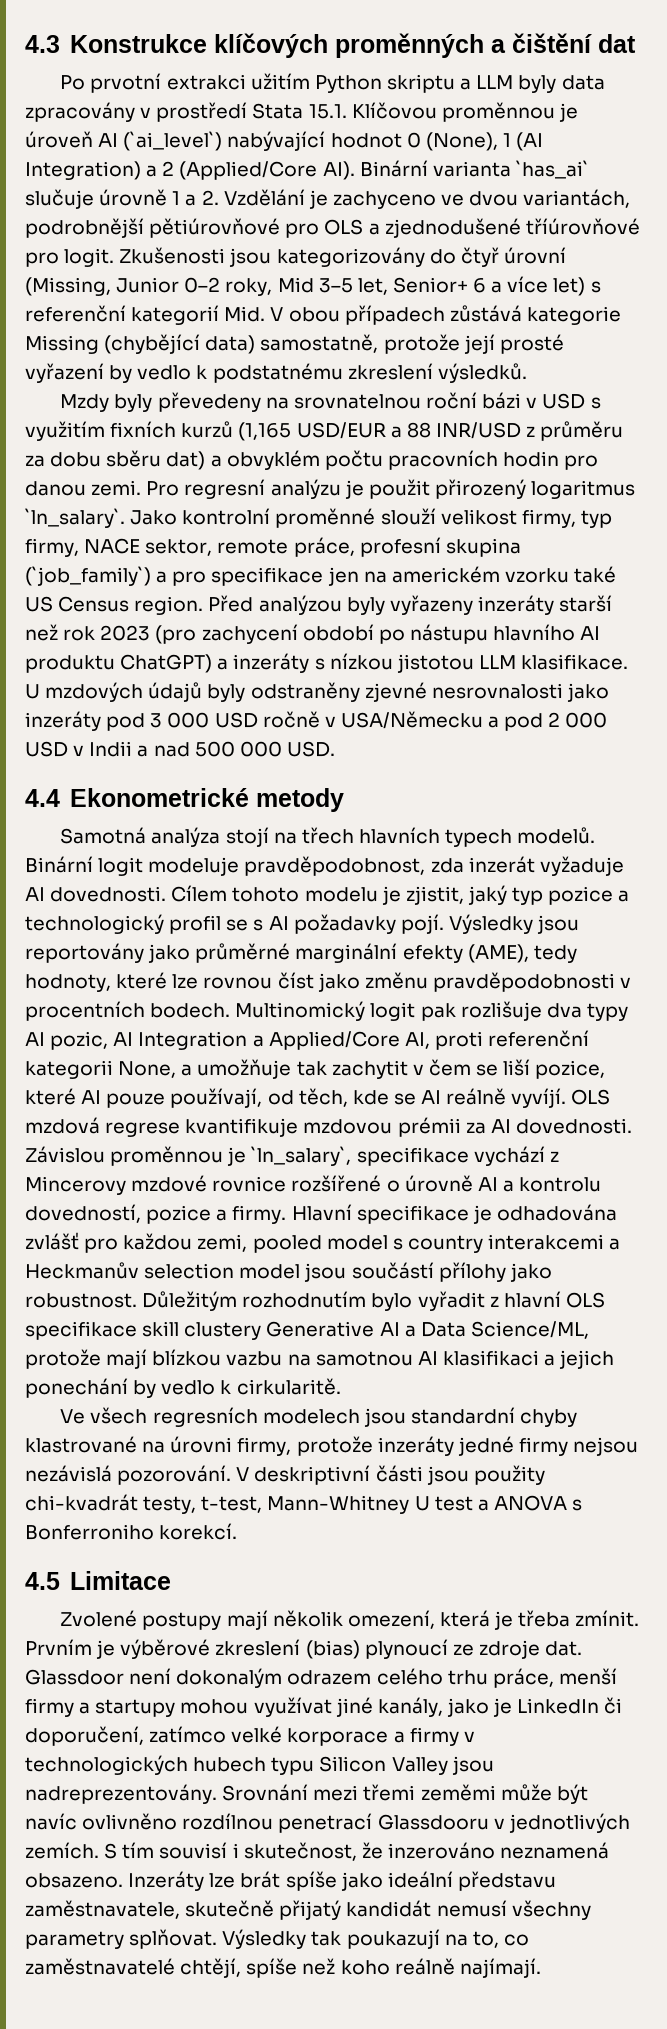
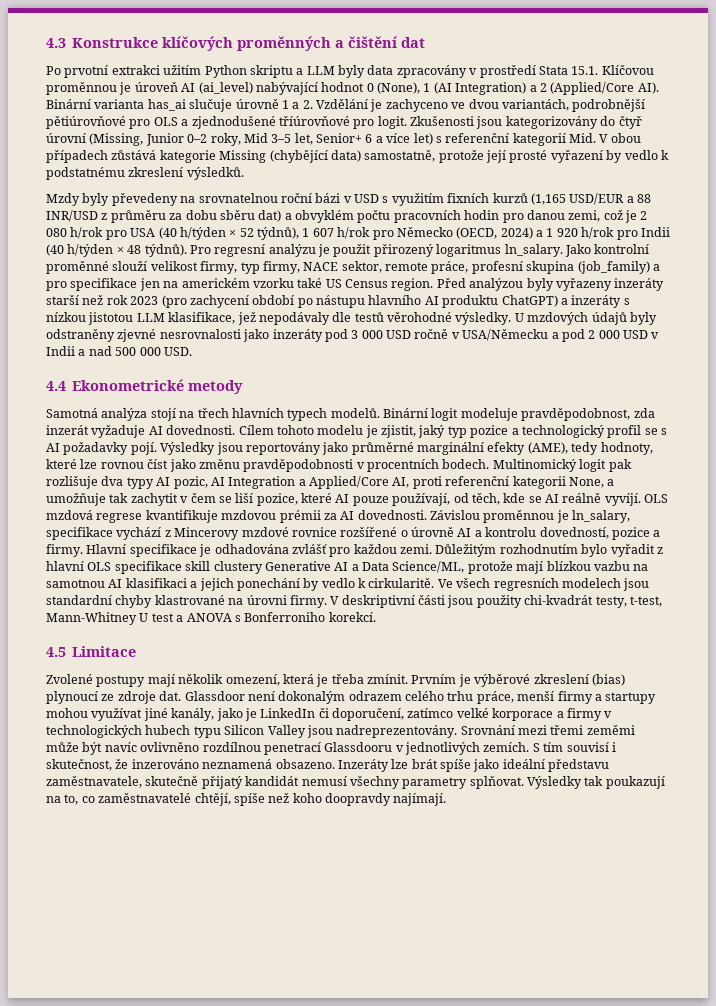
[123,131,223,151] (`ai_level`) -> [198,82,253,94] (ai_level)
[515,160,589,179] `has_ai` -> [147,99,186,111] has_ai
[91,480,142,496] zemi. -> [568,210,648,223] [46,227,670,240] [46,244,187,257] zemi, což je 2 080 h/rok pro USA (40 h/týden × 52 týdnů), 1 607 h/rok pro Německo (OECD, 2024) a 1 920 h/rok pro Indii (40 h/týden × 48 týdnů).
[25,508,125,528] `ln_salary`. -> [504,244,563,257] ln_salary.
[25,566,151,586] (`job_family`) -> [577,261,650,274] (job_family)
[521,654,629,670] klasifikace. -> [168,312,512,325] klasifikace, jež nepodávaly dle testů věrohodné výsledky.
[251,1146,352,1166] `ln_salary`, -> [572,510,631,523] ln_salary,
[197,1234,621,1253] [25,1262,552,1282] [25,1293,137,1308] zemi, pooled model s country interakcemi a Heckmanův selection model jsou součástí přílohy jako robustnost. -> [400,544,432,554] zemi.
(341, 1386) // -> (435, 583) none
[237,1436,639,1456] [25,1465,232,1485] firmy, protože inzeráty jedné firmy nejsou nezávislá pozorování. -> [289,595,327,608] firmy.
[394,1958,455,1975] reálně -> [325,793,391,806] doopravdy

